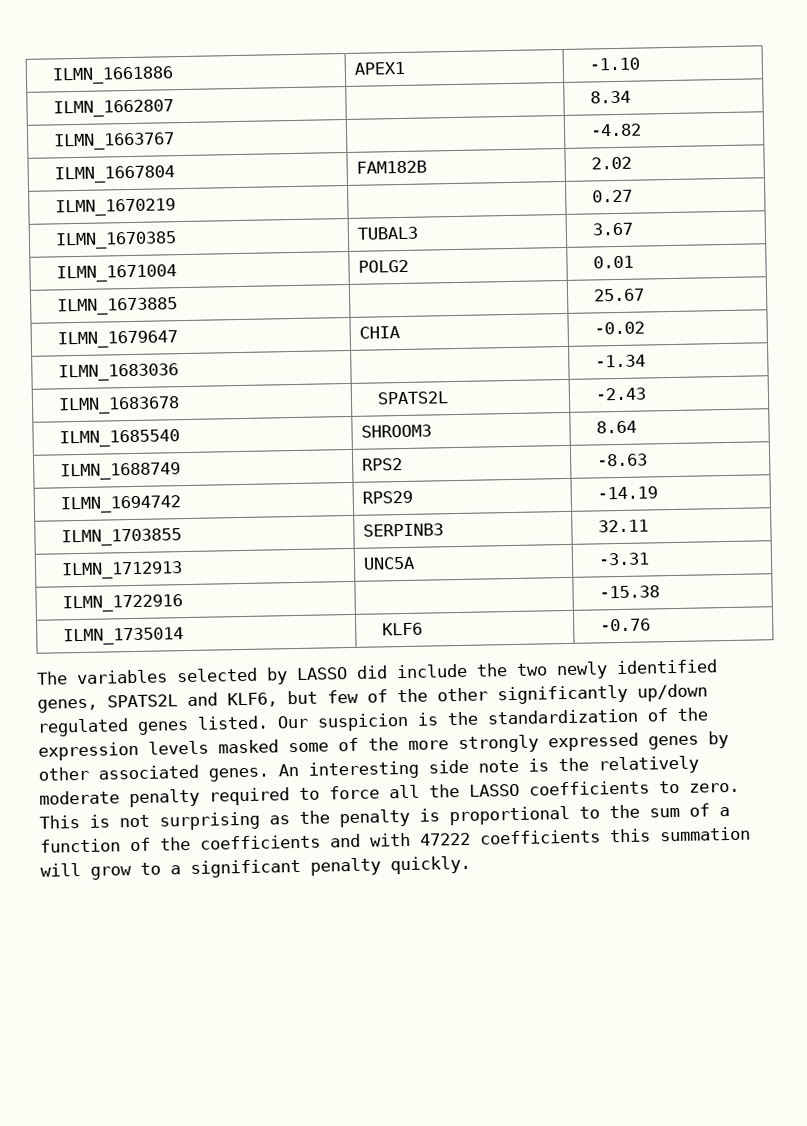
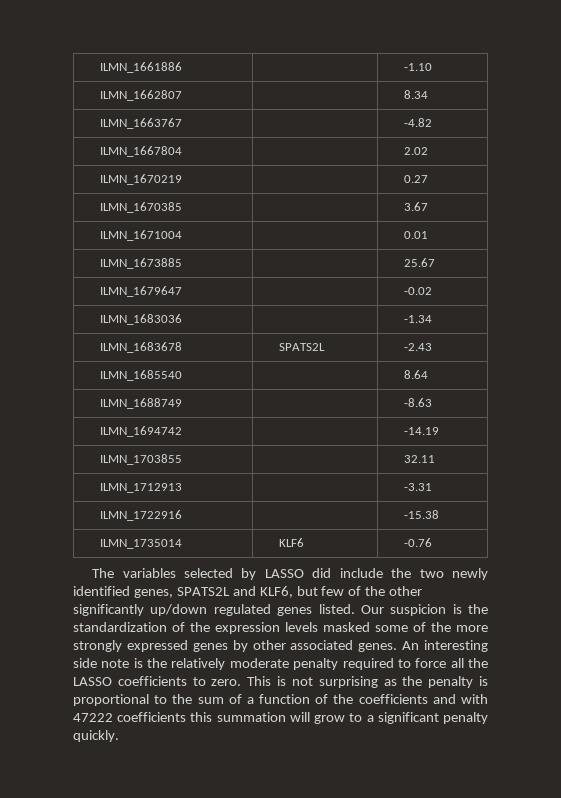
[354,61,406,75] APEX1 -> (183, 67) none
[356,160,428,174] FAM182B -> (183, 151) none
[357,226,420,240] TUBAL3 -> (183, 207) none
[358,259,410,273] POLG2 -> (183, 235) none
[359,326,401,339] CHIA -> (183, 291) none
[361,424,433,438] SHROOM3 -> (183, 375) none
[362,457,404,471] RPS2 -> (183, 403) none
[362,490,414,504] RPS29 -> (183, 431) none
[363,523,445,537] SERPINB3 -> (183, 459) none
[363,556,416,570] UNC5A -> (183, 488) none

